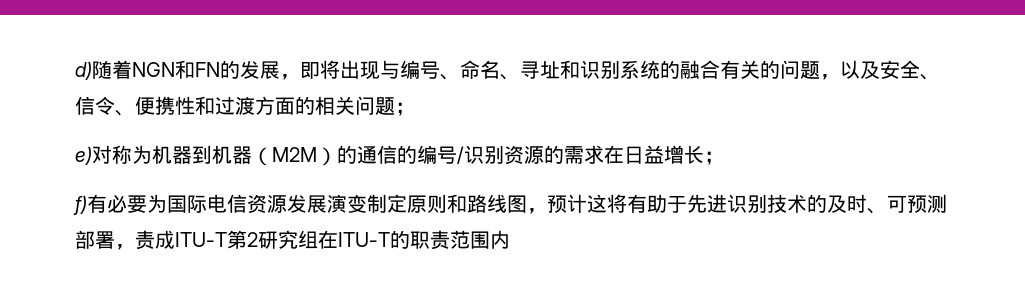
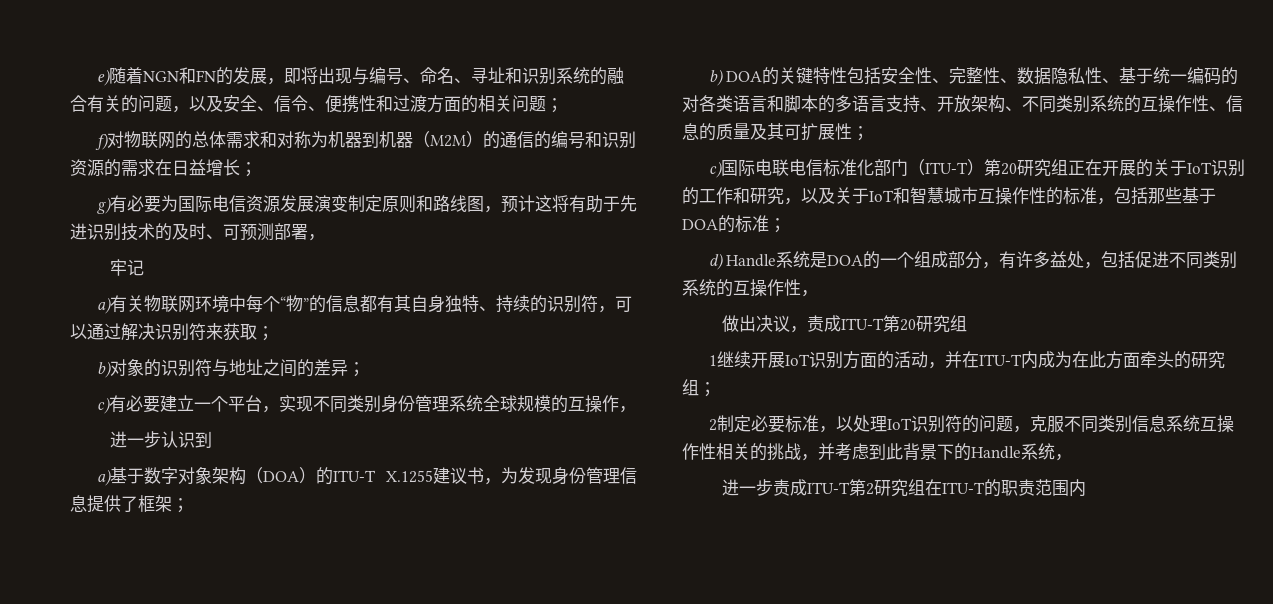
[75,61,92,80] d) -> [96,69,110,86] e)
[75,146,92,165] e) -> [94,131,277,150] f)对物联网的总体需求和
[457,146,464,164] / -> [584,131,602,148] 和
[73,195,87,215] f) -> [96,197,111,214] g)
(135, 247) none -> [110,259,145,276] [96,295,632,314] [70,323,274,341] [96,359,365,378] [96,395,636,414] [110,431,213,448] [96,467,637,486] [70,495,189,513] [708,67,1239,86] [682,95,1243,113] [682,123,869,141] [708,159,1245,178] [682,187,1216,205] [682,215,786,233] [708,251,1238,270] [682,279,818,297] [722,315,968,333] [708,351,1225,369] [682,379,716,397] [708,415,1234,433] [682,443,1072,461] [722,479,774,496] // 牢记 // a)有关物联网环境中每个“物”的信息都有其自身独特、持续的识别符，可以通过解决识别符来获取； // b)对象的识别符与地址之间的差异； // c)有必要建立一个平台，实现不同类别身份管理系统全球规模的互操作， // 进一步认识到 // a)基于数字对象架构（DOA）的ITU-T X.1255建议书，为发现身份管理信息提供了框架； // b) DOA的关键特性包括安全性、完整性、数据隐私性、基于统一编码的对各类语言和脚本的多语言支持、开放架构、不同类别系统的互操作性、信息的质量及其可扩展性； // c)国际电联电信标准化部门（ITU-T）第20研究组正在开展的关于IoT识别的工作和研究，以及关于IoT和智慧城市互操作性的标准，包括那些基于DOA的标准； // d) Handle系统是DOA的一个组成部分，有许多益处，包括促进不同类别系统的互操作性， // 做出决议，责成ITU-T第20研究组 // 1继续开展IoT识别方面的活动，并在ITU-T内成为在此方面牵头的研究组； // 2制定必要标准，以处理IoT识别符的问题，克服不同类别信息系统互操作性相关的挑战，并考虑到此背景下的Handle系统， // 进一步

